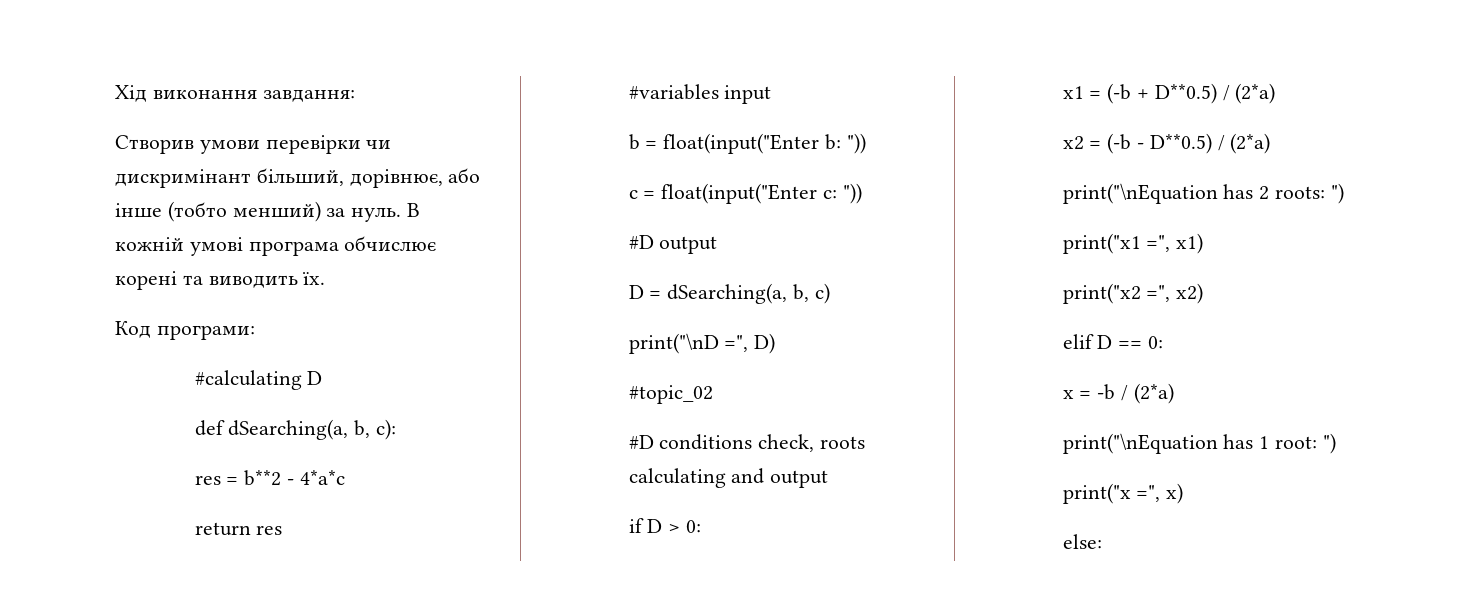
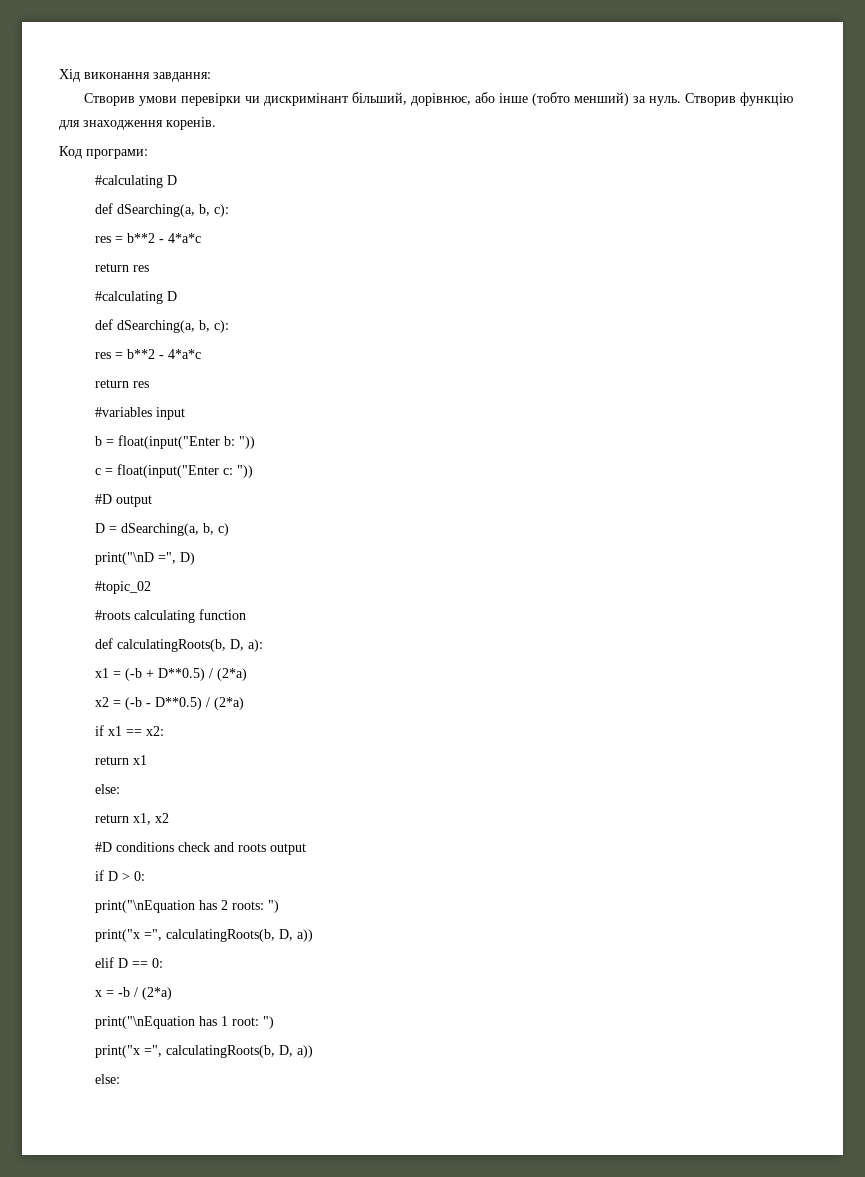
[407,203,421,217] [115,236,437,256] [115,271,326,290] В кожній умові програма обчислює корені та виводить їх. -> [684,92,793,106] [59,117,216,130] Створив функцію для знаходження коренів.
(283, 530) none -> [94,291,177,304] [94,319,229,333] [94,349,201,359] [94,379,149,388] // #calculating D // def dSearching(a, b, c): // res = b**2 - 4*a*c // return res
[628,434,866,452] [628,468,829,488] [628,518,702,533] #D conditions check, roots calculating and output // if D > 0: -> [94,609,246,623] [94,638,263,652] #roots calculating function // def calculatingRoots(b, D, a):
(1271, 143) none -> [94,725,164,736] [94,755,147,765] [94,784,120,794] [94,813,169,825] [94,842,306,855] [94,870,145,881] // if x1 == x2: // return x1 // else: // return x1, x2 // #D conditions check and roots output // if D > 0:
[1062,233,1204,254] [1062,283,1204,304] print("x1 =", x1) // print("x2 =", x2) -> [94,929,313,942] print("x =", calculatingRoots(b, D, a))
[1166,483,1184,504] x) -> [165,1045,313,1058] calculatingRoots(b, D, a))

